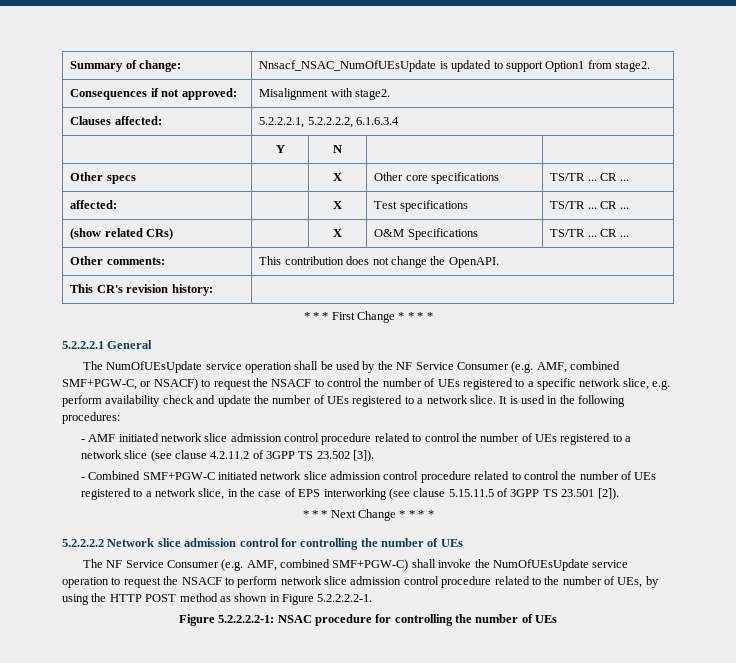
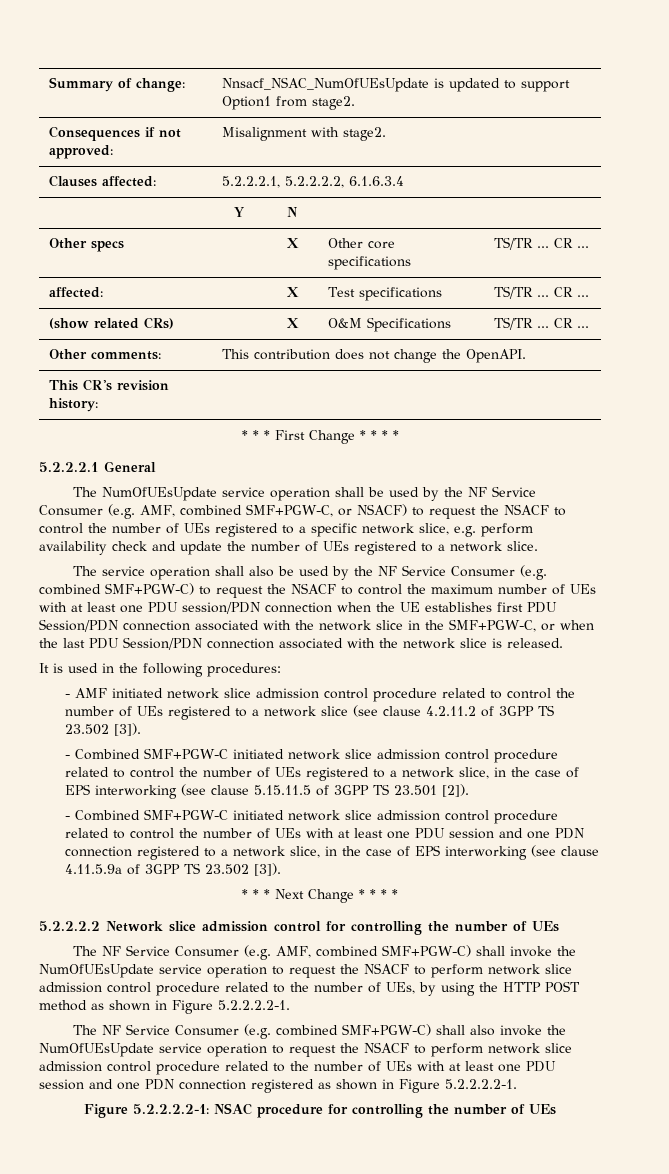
(496, 399) none -> [72,565,547,580] [39,583,596,598] [39,602,557,614] [39,619,594,632] [39,637,563,650] // The service operation shall also be used by the NF Service Consumer (e.g. combined SMF+PGW-C) to request the NSACF to control the maximum number of UEs with at least one PDU session/PDN connection when the UE establishes first PDU Session/PDN connection associated with the network slice in the SMF+PGW-C, or when the last PDU Session/PDN connection associated with the network slice is released. //
(619, 494) none -> [64,809,558,824] [64,828,584,839] [64,845,599,860] [64,863,281,876] // - Combined SMF+PGW-C initiated network slice admission control procedure related to control the number of UEs with at least one PDU session and one PDN connection registered to a network slice, in the case of EPS interworking (see clause 4.11.5.9a of 3GPP TS 23.502 [3]).
(373, 598) none -> [72,1024,566,1039] [39,1042,572,1057] [39,1061,556,1075] [39,1079,517,1093] // The NF Service Consumer (e.g. combined SMF+PGW-C) shall also invoke the NumOfUEsUpdate service operation to request the NSACF to perform network slice admission control procedure related to the number of UEs with at least one PDU session and one PDN connection registered as shown in Figure 5.2.2.2.2-1.

